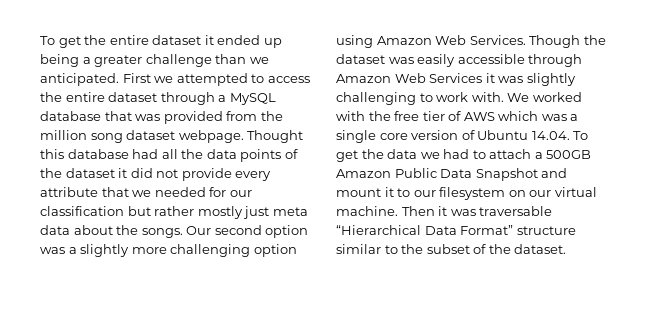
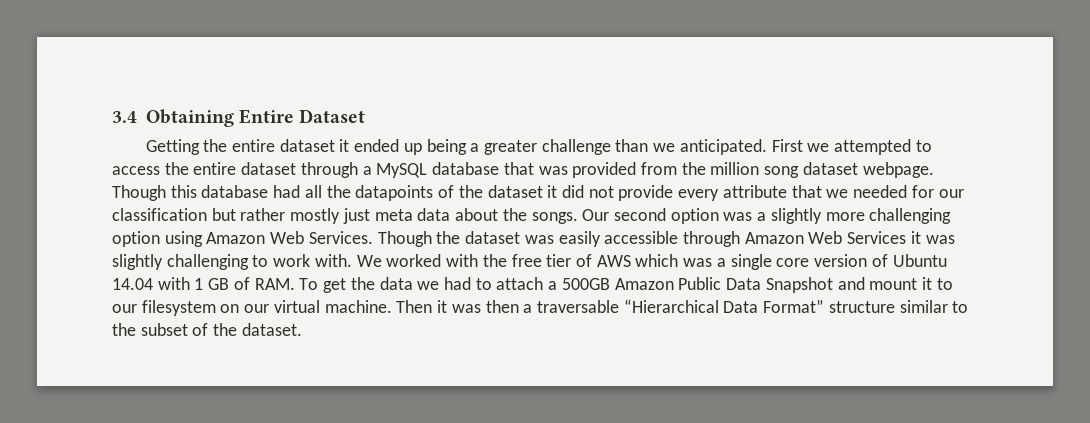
[40,36,81,48] To get -> [112,109,366,127] [145,139,200,155] 3.4 Obtaining Entire Dataset // Getting
[247,130,304,143] Thought -> [112,185,166,201] Though
[206,149,282,162] data points -> [355,185,434,201] datapoints
[531,131,570,140] 14.04. -> [112,277,295,290] 14.04 with 1 GB of RAM.
(476, 212) none -> [485,300,533,313] then a

